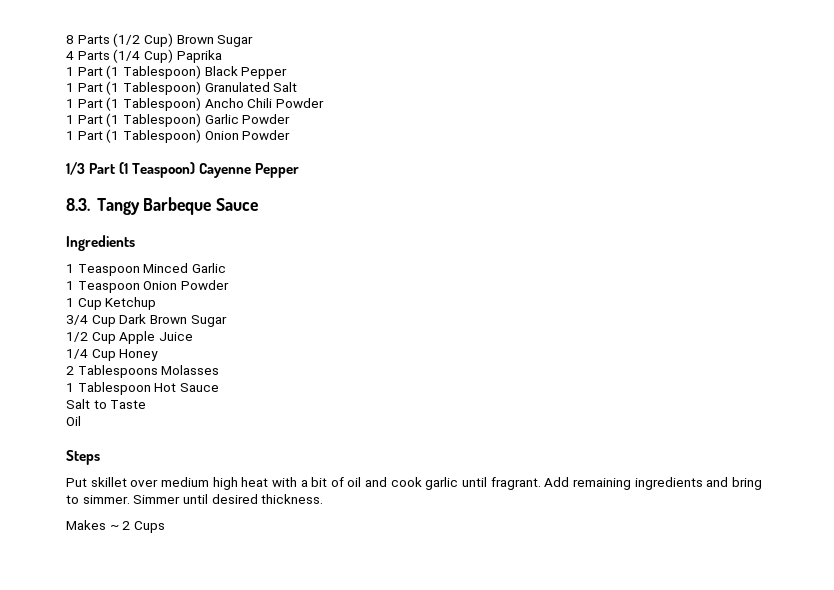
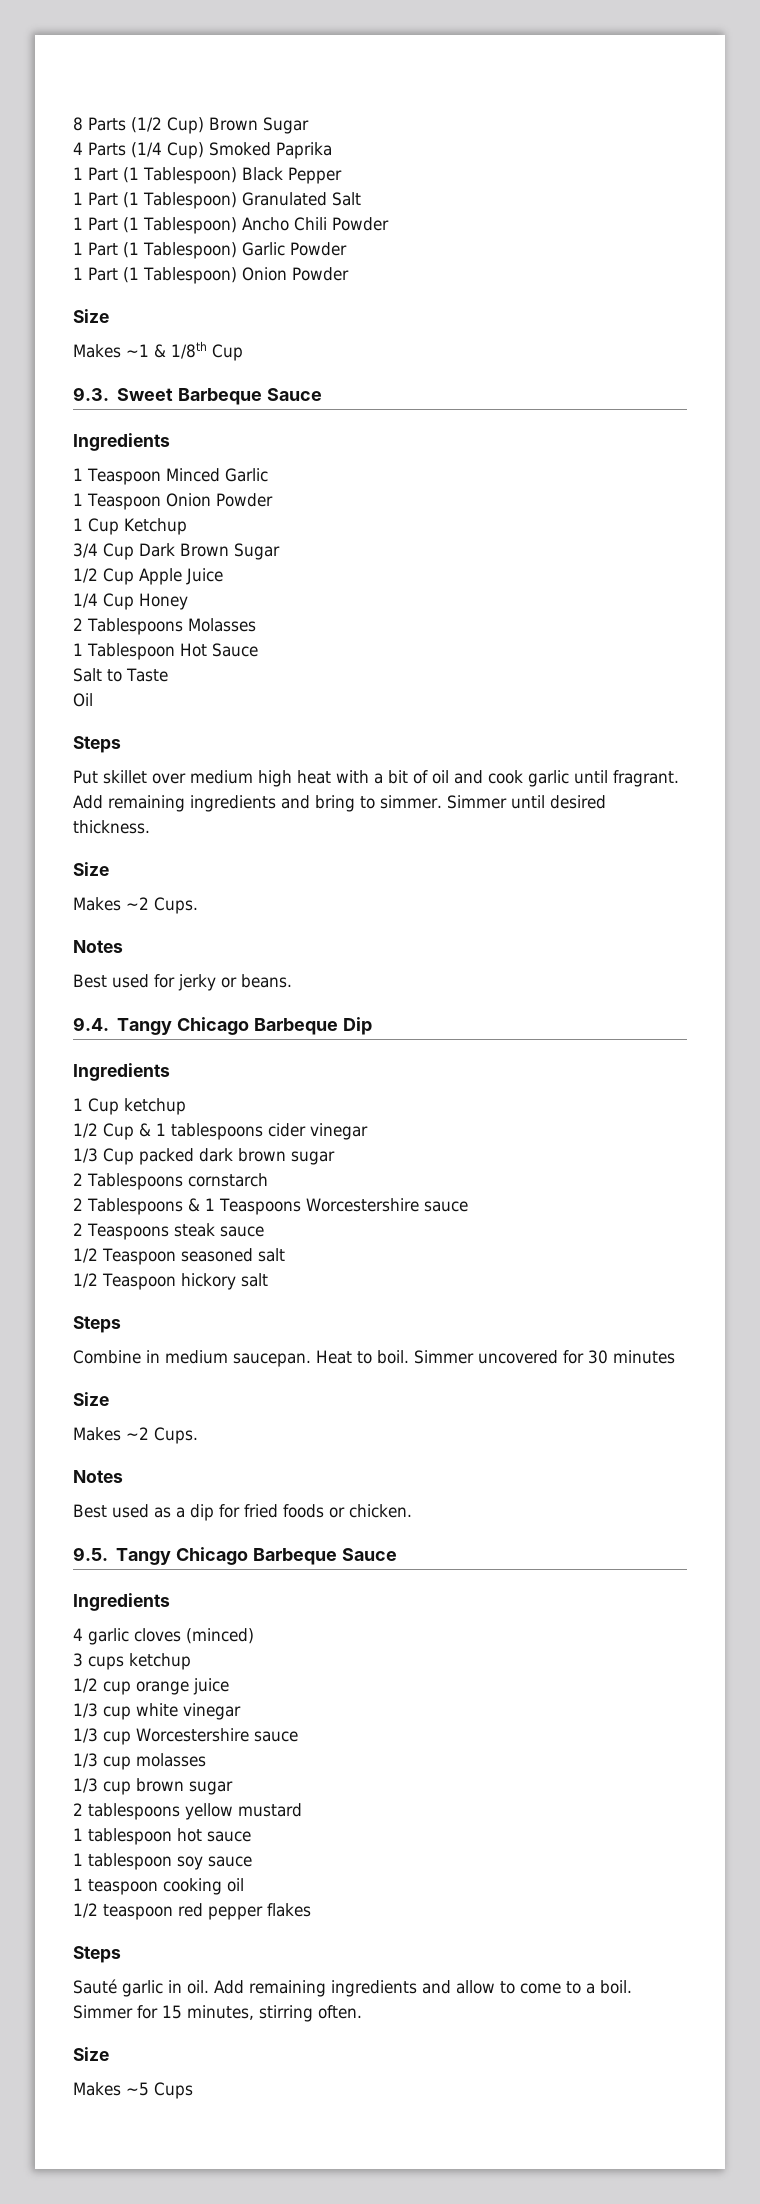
(173, 56) none -> [209,142,271,156] Smoked
[66,162,300,178] [66,198,140,215] 1/3 Part (1 Teaspoon) Cayenne Pepper // 8.3. Tangy -> [73,309,109,323] [73,341,243,361] [73,387,174,401] Size // Makes ~1 & 1/8th Cup // 9.3. Sweet
[66,520,131,530] // Makes ~ 2 -> [73,862,109,876] [73,897,198,914] [73,940,123,953] [73,974,292,991] [73,1017,372,1035] [73,1063,170,1081] [73,1098,186,1115] [73,1123,368,1140] [73,1148,335,1165] [73,1173,268,1190] [73,1198,468,1215] [73,1223,264,1240] [73,1248,285,1265] [73,1273,268,1290] [73,1316,121,1333] [73,1350,675,1367] [73,1392,109,1406] [73,1427,198,1444] [73,1470,123,1483] [73,1504,412,1521] [73,1547,397,1565] [73,1593,170,1611] [73,1628,254,1645] [73,1653,191,1670] [73,1678,229,1695] [73,1703,241,1720] [73,1728,298,1745] [73,1753,206,1770] [73,1778,233,1795] [73,1803,302,1820] [73,1828,251,1845] [73,1853,252,1870] [73,1878,244,1895] [73,1903,311,1920] [73,1946,121,1963] [73,1979,632,1997] [73,2005,362,2022] [73,2047,109,2061] [73,2082,149,2096] // Size // Makes ~2 Cups. // Notes // Best used for jerky or beans. // 9.4. Tangy Chicago Barbeque Dip // Ingredients // 1 Cup ketchup // 1/2 Cup & 1 tablespoons cider vinegar // 1/3 Cup packed dark brown sugar // 2 Tablespoons cornstarch // 2 Tablespoons & 1 Teaspoons Worcestershire sauce // 2 Teaspoons steak sauce // 1/2 Teaspoon seasoned salt // 1/2 Teaspoon hickory salt // Steps // Combine in medium saucepan. Heat to boil. Simmer uncovered for 30 minutes // Size // Makes ~2 Cups. // Notes // Best used as a dip for fried foods or chicken. // 9.5. Tangy Chicago Barbeque Sauce // Ingredients // 4 garlic cloves (minced) // 3 cups ketchup // 1/2 cup orange juice // 1/3 cup white vinegar // 1/3 cup Worcestershire sauce // 1/3 cup molasses // 1/3 cup brown sugar // 2 tablespoons yellow mustard // 1 tablespoon hot sauce // 1 tablespoon soy sauce // 1 teaspoon cooking oil // 1/2 teaspoon red pepper flakes // Steps // Sauté garlic in oil. Add remaining ingredients and allow to come to a boil. Simmer for 15 minutes, stirring often. // Size // Makes ~5

